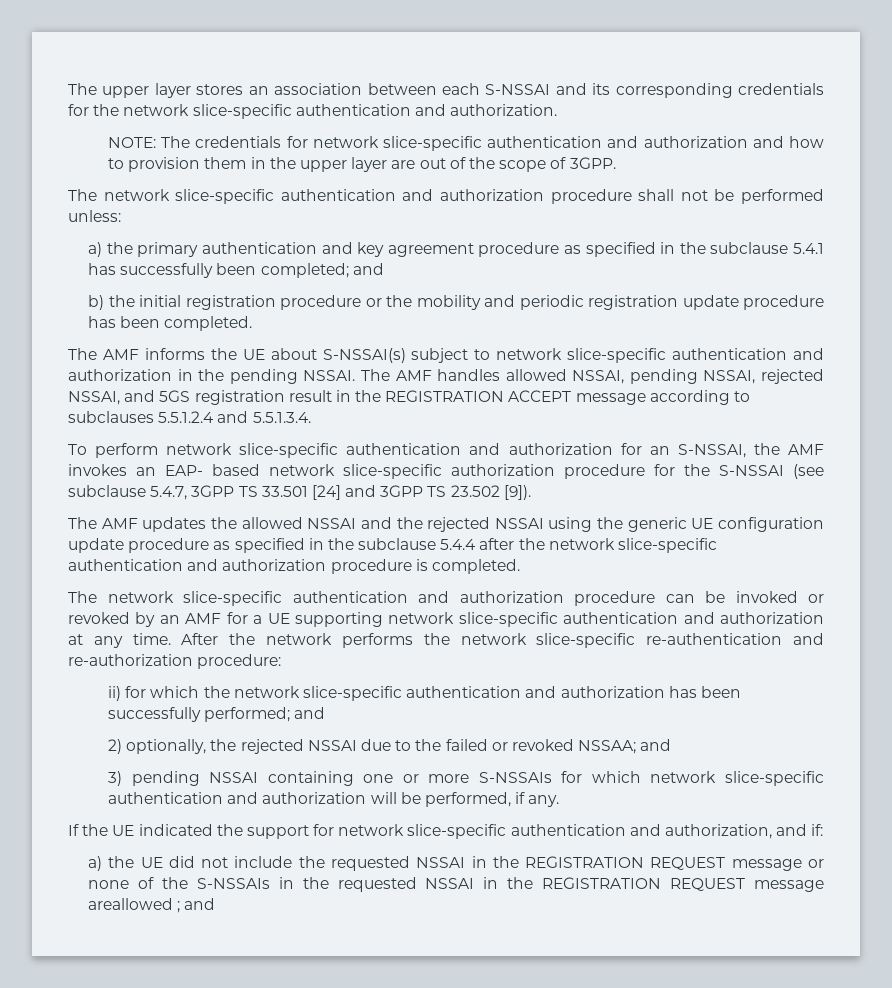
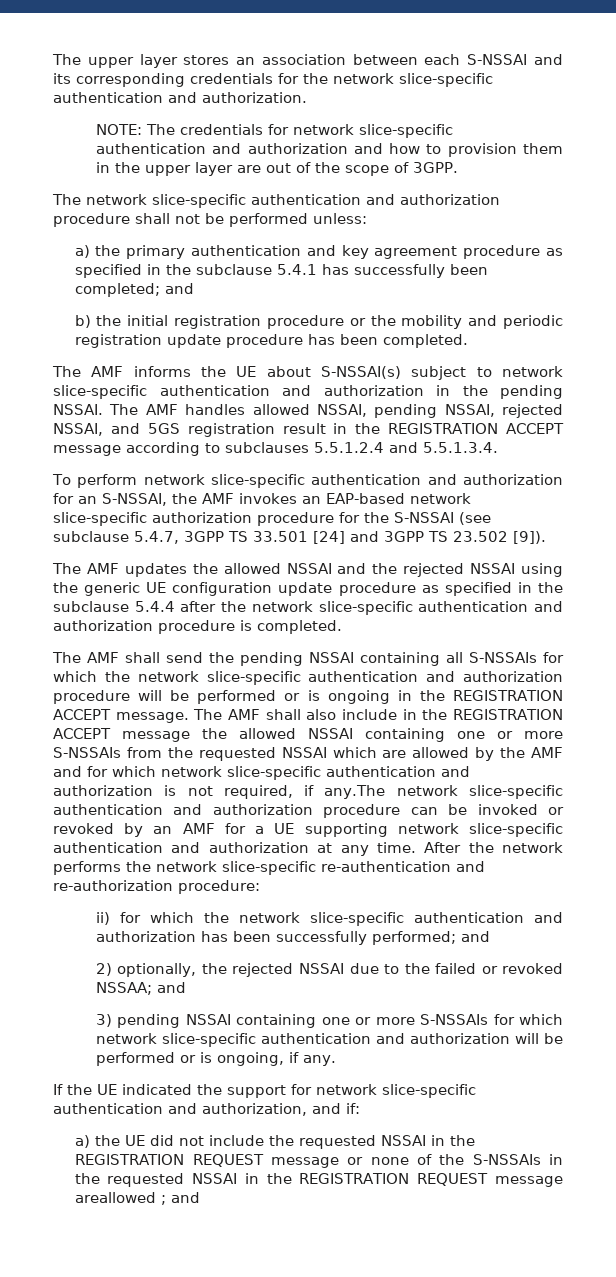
[165,464,260,476] EAP- based -> [326,493,405,504] EAP-based
(97, 597) none -> [87,652,564,666] [53,671,563,685] [53,690,564,704] [53,709,564,723] [53,728,563,742] [53,747,563,761] [53,766,470,780] [53,785,386,799] AMF shall send the pending NSSAI containing all S-NSSAIs for which the network slice-specific authentication and authorization procedure will be performed or is ongoing in the REGISTRATION ACCEPT message. The AMF shall also include in the REGISTRATION ACCEPT message the allowed NSSAI containing one or more S-NSSAIs from the requested NSSAI which are allowed by the AMF and for which network slice-specific authentication and authorization is not required, if any.The
[425,792,512,807] performed, -> [95,1052,284,1066] performed or is ongoing,

